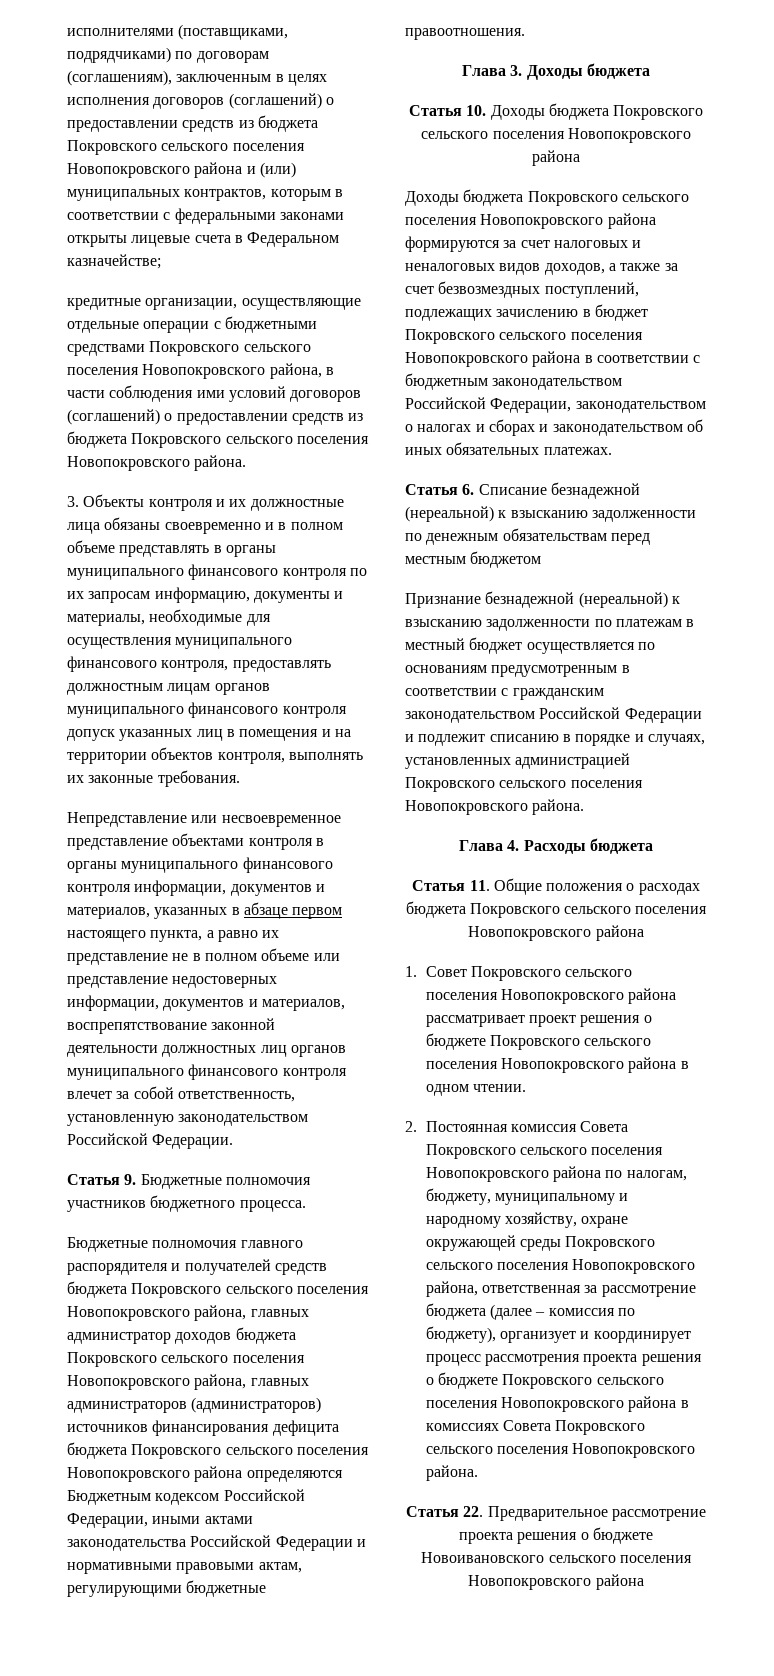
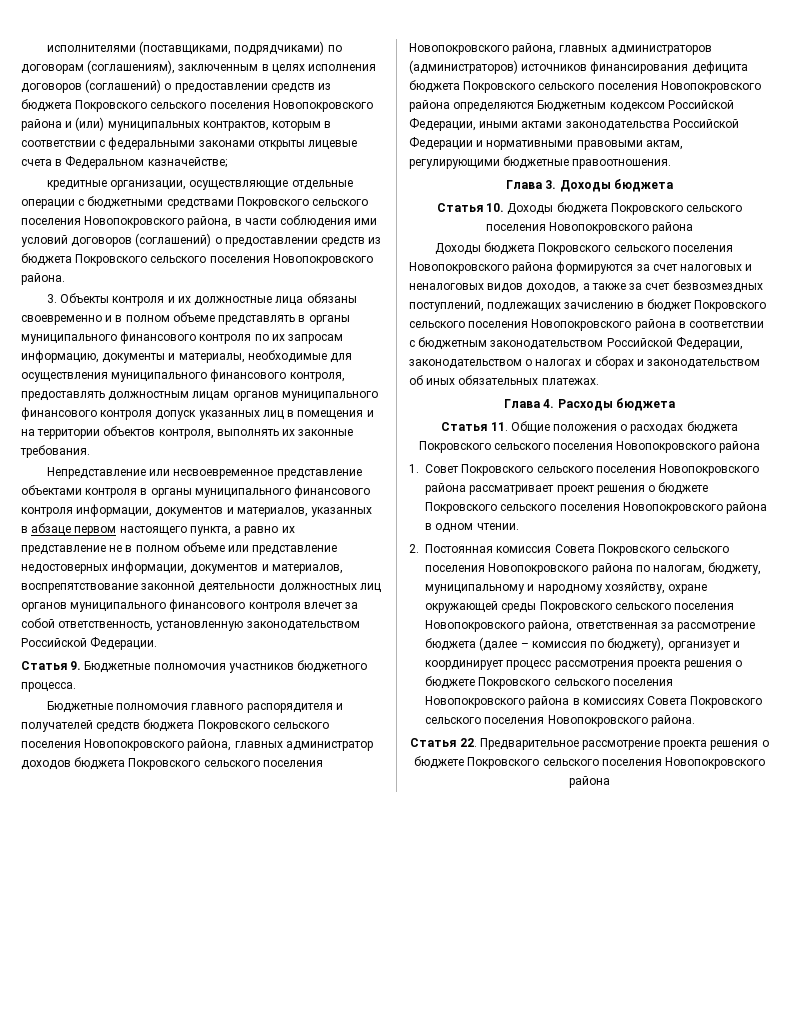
[405,482,640,499] [405,506,696,522] [405,528,650,545] [405,551,542,568] [405,591,680,608] [405,619,695,631] [405,637,655,654] [405,665,630,677] [405,688,604,700] [405,707,702,723] [405,734,705,746] [405,753,631,769] [405,777,643,792] [405,799,585,815] // Статья 6. Списание безнадежной (нереальной) к взысканию задолженности по денежным обязательствам перед местным бюджетом // Признание безнадежной (нереальной) к взысканию задолженности по платежам в местный бюджет осуществляется по основаниям предусмотренным в соответствии с гражданским законодательством Российской Федерации и подлежит списанию в порядке и случаях, установленных администрацией Покровского сельского поселения Новопокровского района. -> (599, 381) none
[421,1552,545,1563] Новоивановского -> [467,757,540,769] Покровского

